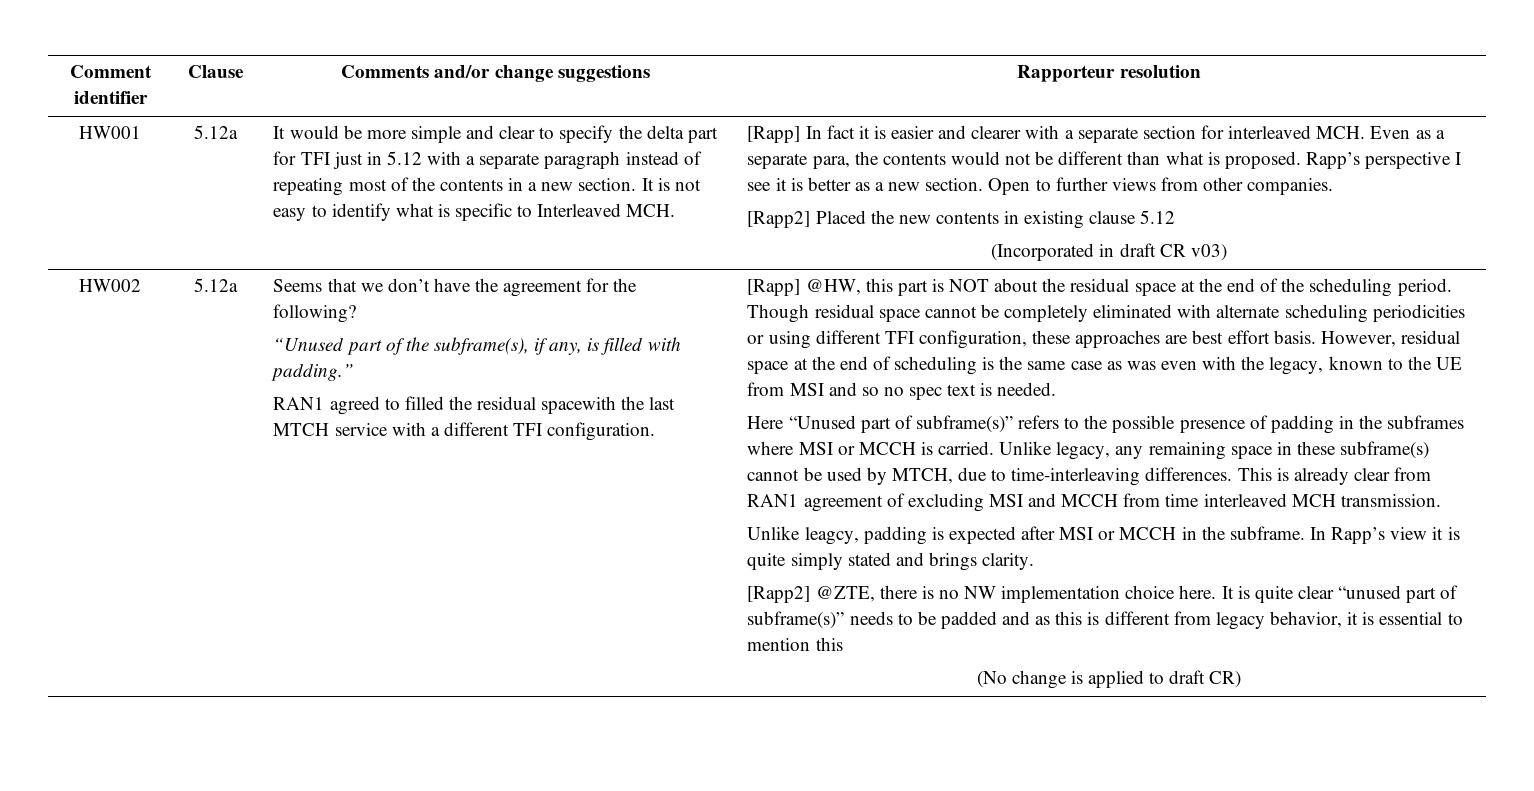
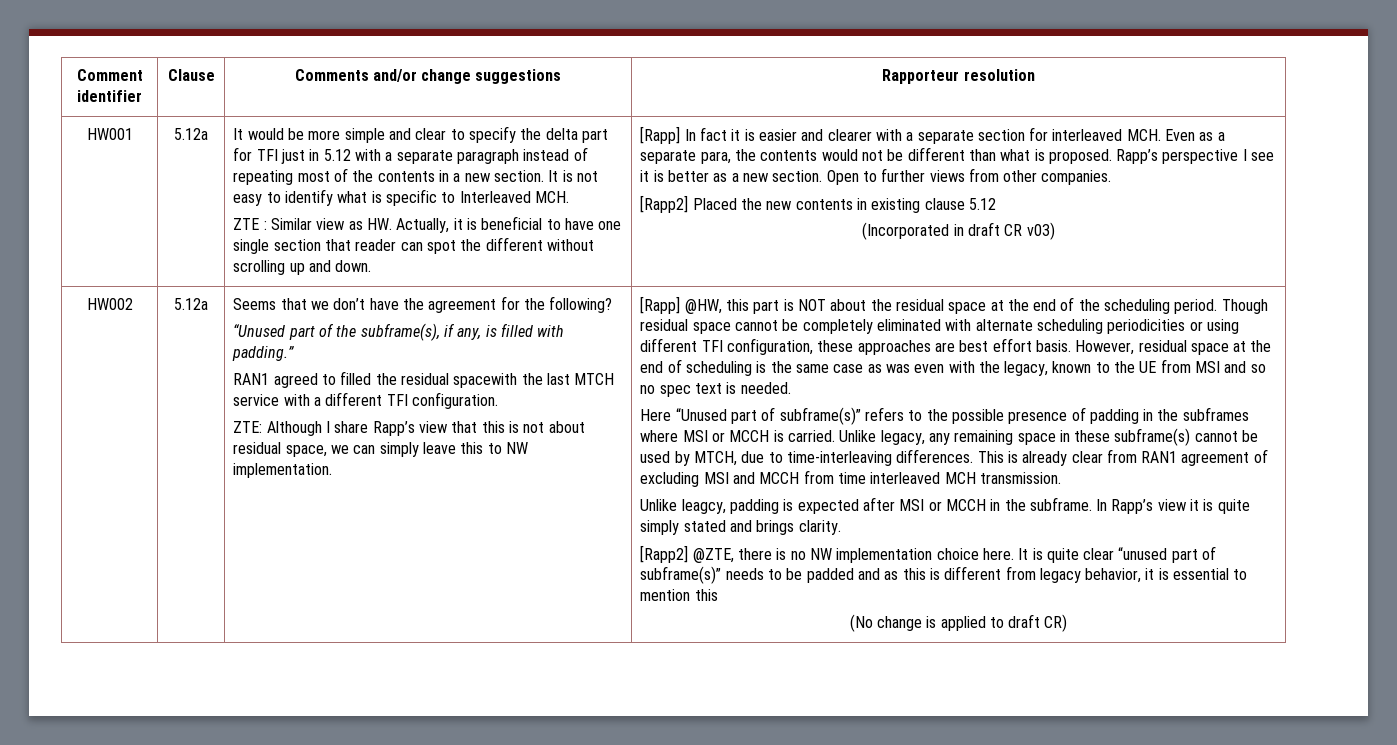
(676, 210) none -> [233,216,622,233] [233,237,594,254] [233,260,372,275] // ZTE : Similar view as HW. Actually, it is beneficial to have one single section that reader can spot the different without scrolling up and down.
(656, 431) none -> [233,421,585,436] [233,442,528,457] [233,463,333,478] // ZTE: Although I share Rapp’s view that this is not about residual space, we can simply leave this to NW implementation.

